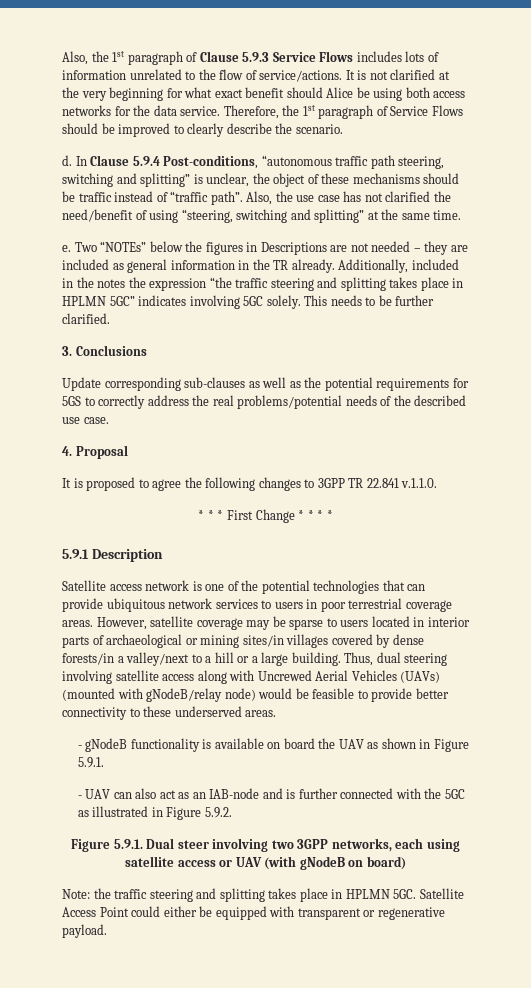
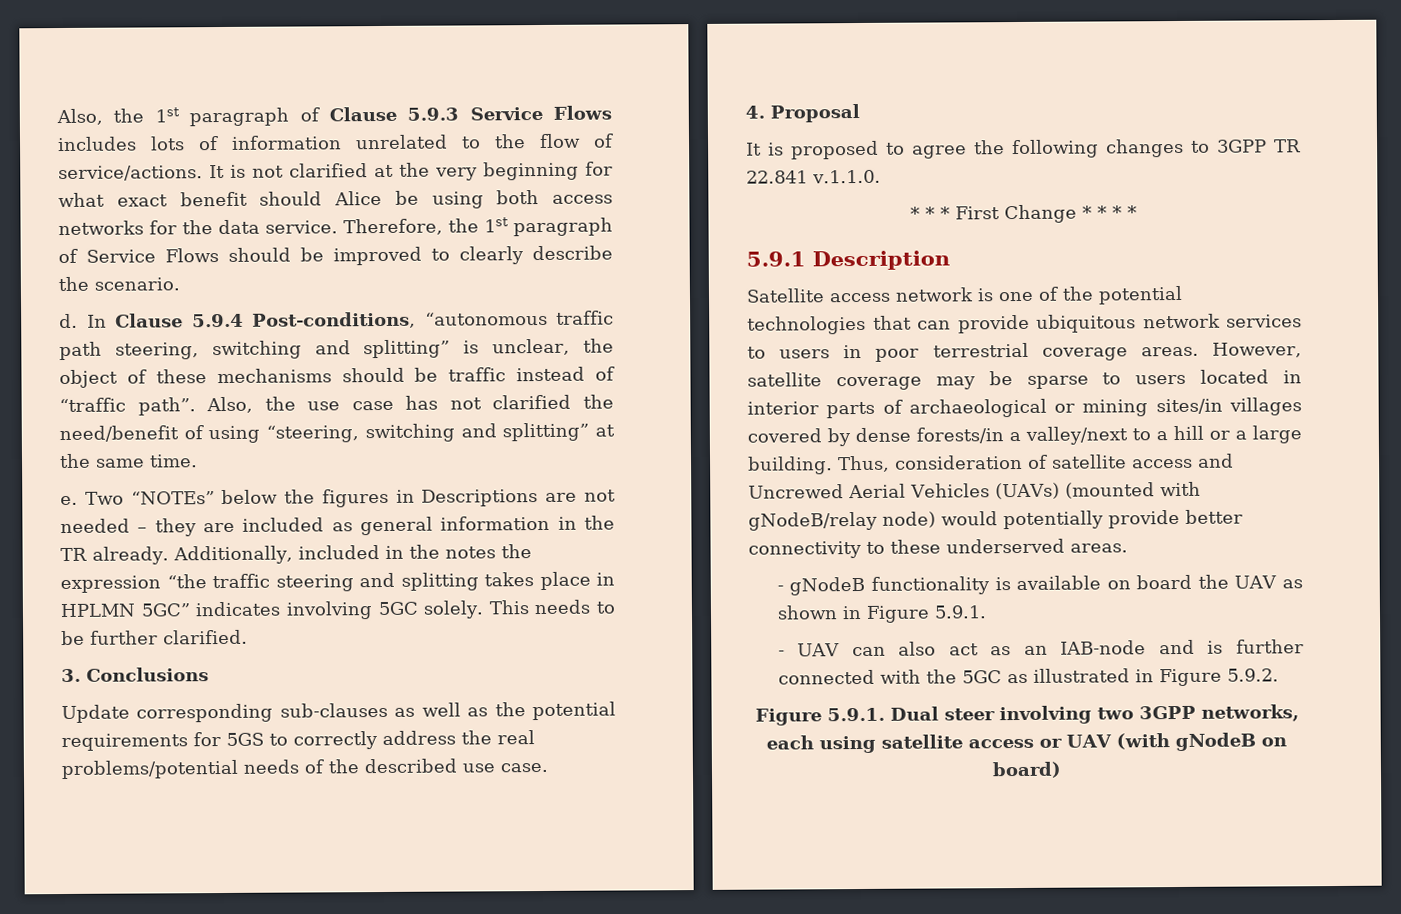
[376,652,448,666] [62,670,255,684] dual steering involving satellite access along with -> [894,453,1234,470] consideration of satellite access and
[295,688,368,699] be feasible to -> [1003,510,1104,530] potentially
[62,888,464,902] [62,906,445,920] [62,924,107,938] // Note: the traffic steering and splitting takes place in HPLMN 5GC. Satellite Access Point could either be equipped with transparent or regenerative payload. -> (1062, 770) none

